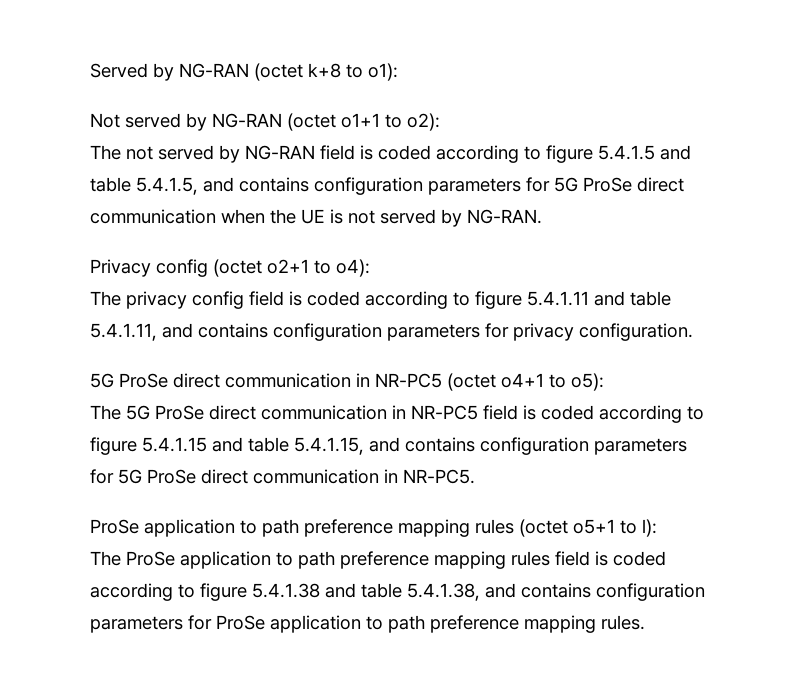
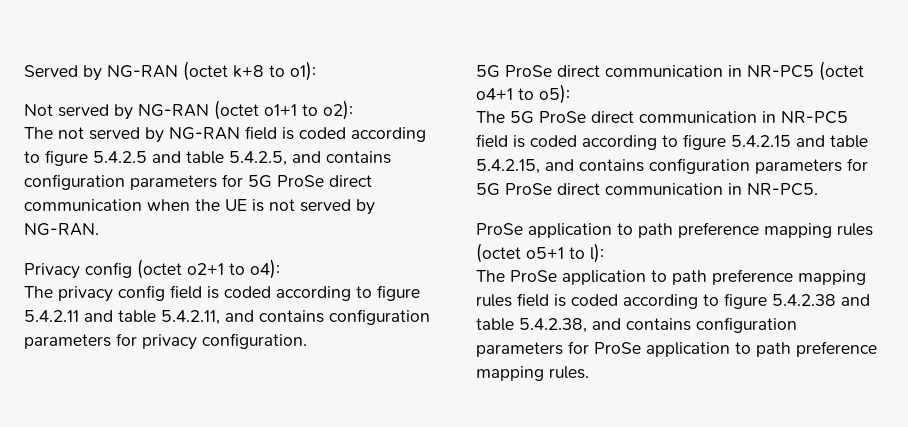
[598,145,691,160] [90,177,198,195] 5.4.1.5 and table 5.4.1.5, -> [93,151,287,166] 5.4.2.5 and table 5.4.2.5,
[527,291,671,306] [90,323,157,341] 5.4.1.11 and table 5.4.1.11, -> [24,310,220,325] 5.4.2.11 and table 5.4.2.11,
[142,437,364,455] 5.4.1.15 and table 5.4.1.15, -> [731,135,868,148] [476,159,540,174] 5.4.2.15 and table 5.4.2.15,
[252,583,480,601] 5.4.1.38 and table 5.4.1.38, -> [772,294,870,306] [476,318,587,333] 5.4.2.38 and table 5.4.2.38,

